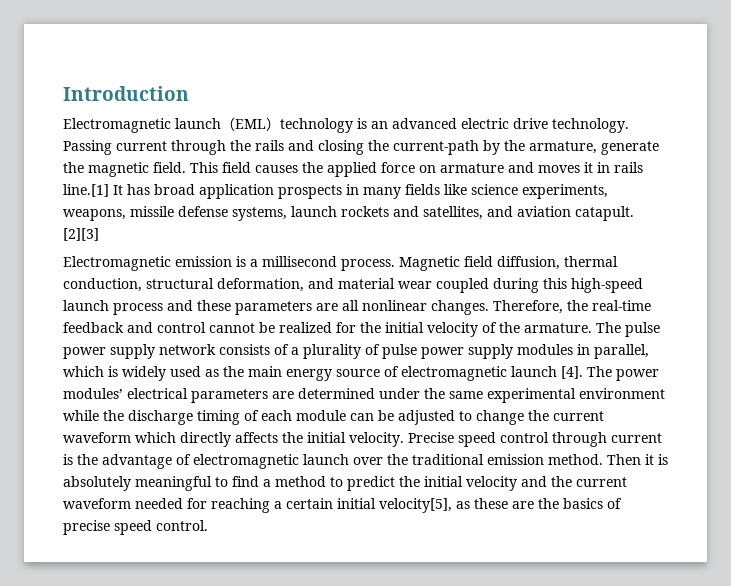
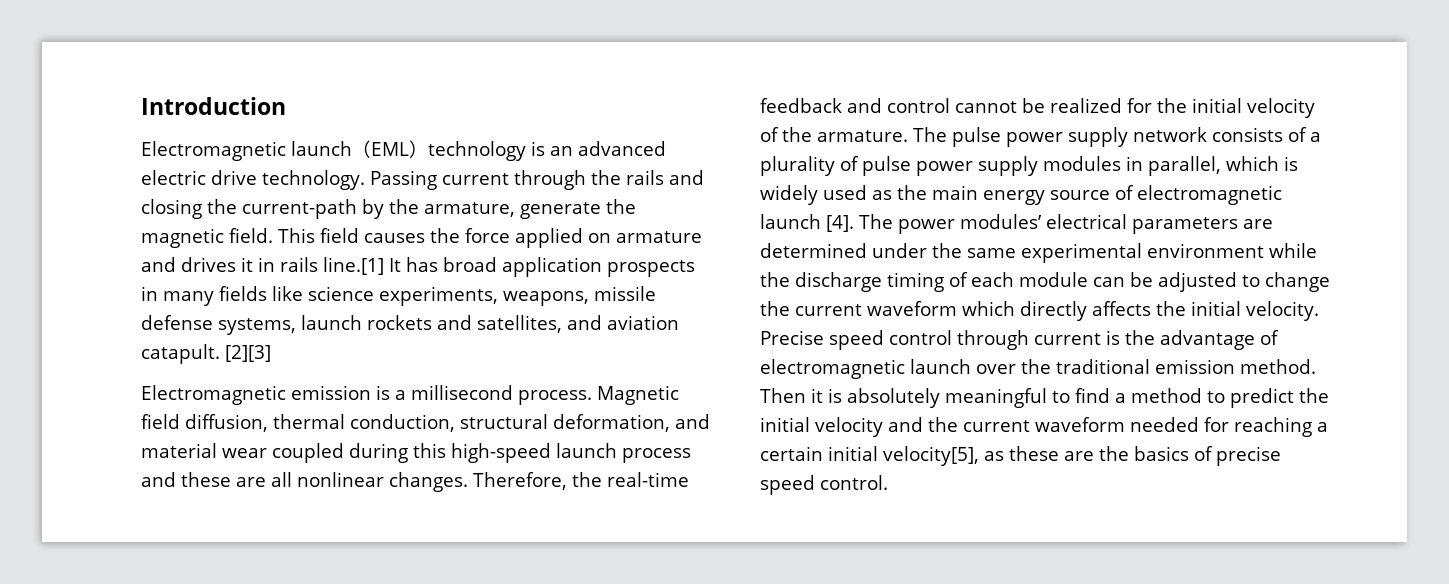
[327,162,415,177] applied force -> [465,228,583,248] force applied
[538,165,580,173] moves -> [181,257,236,272] drives
[235,301,312,315] parameters -> (231, 479) none

